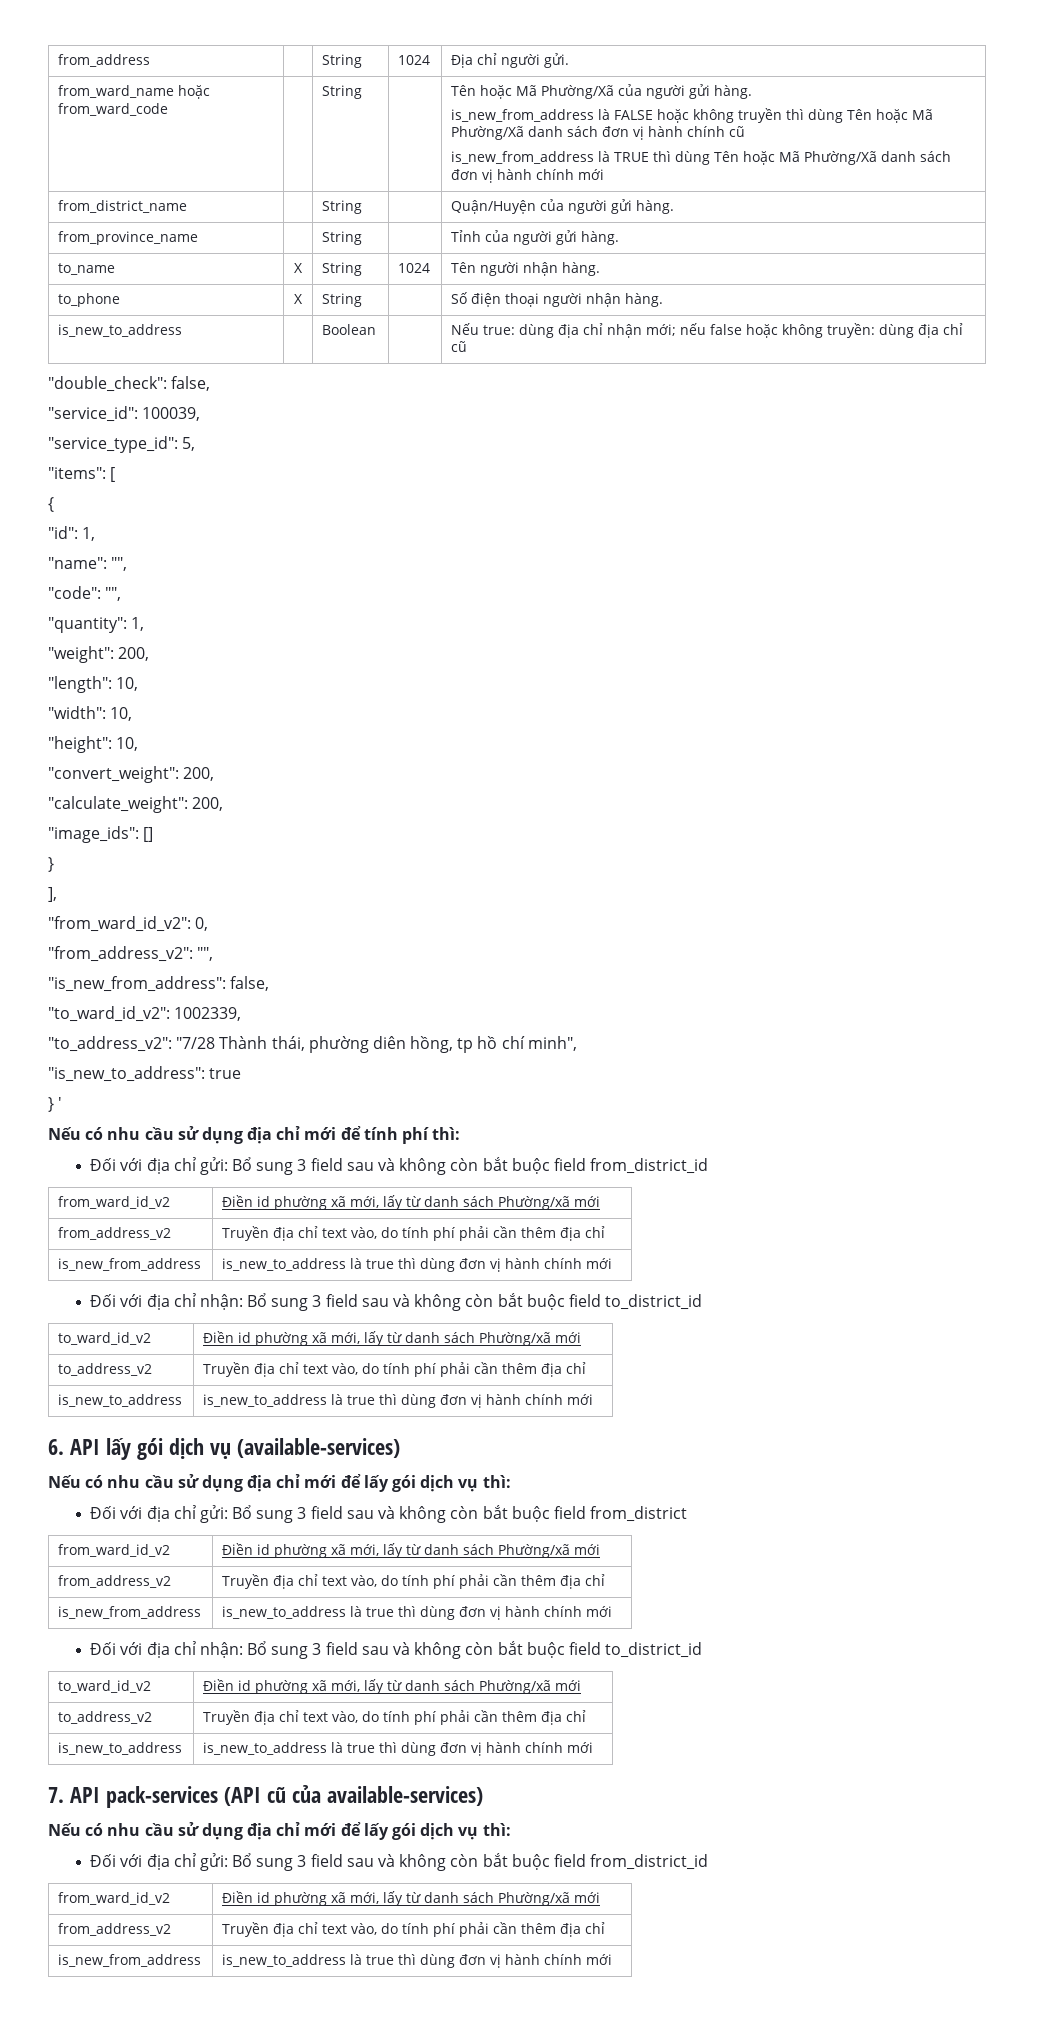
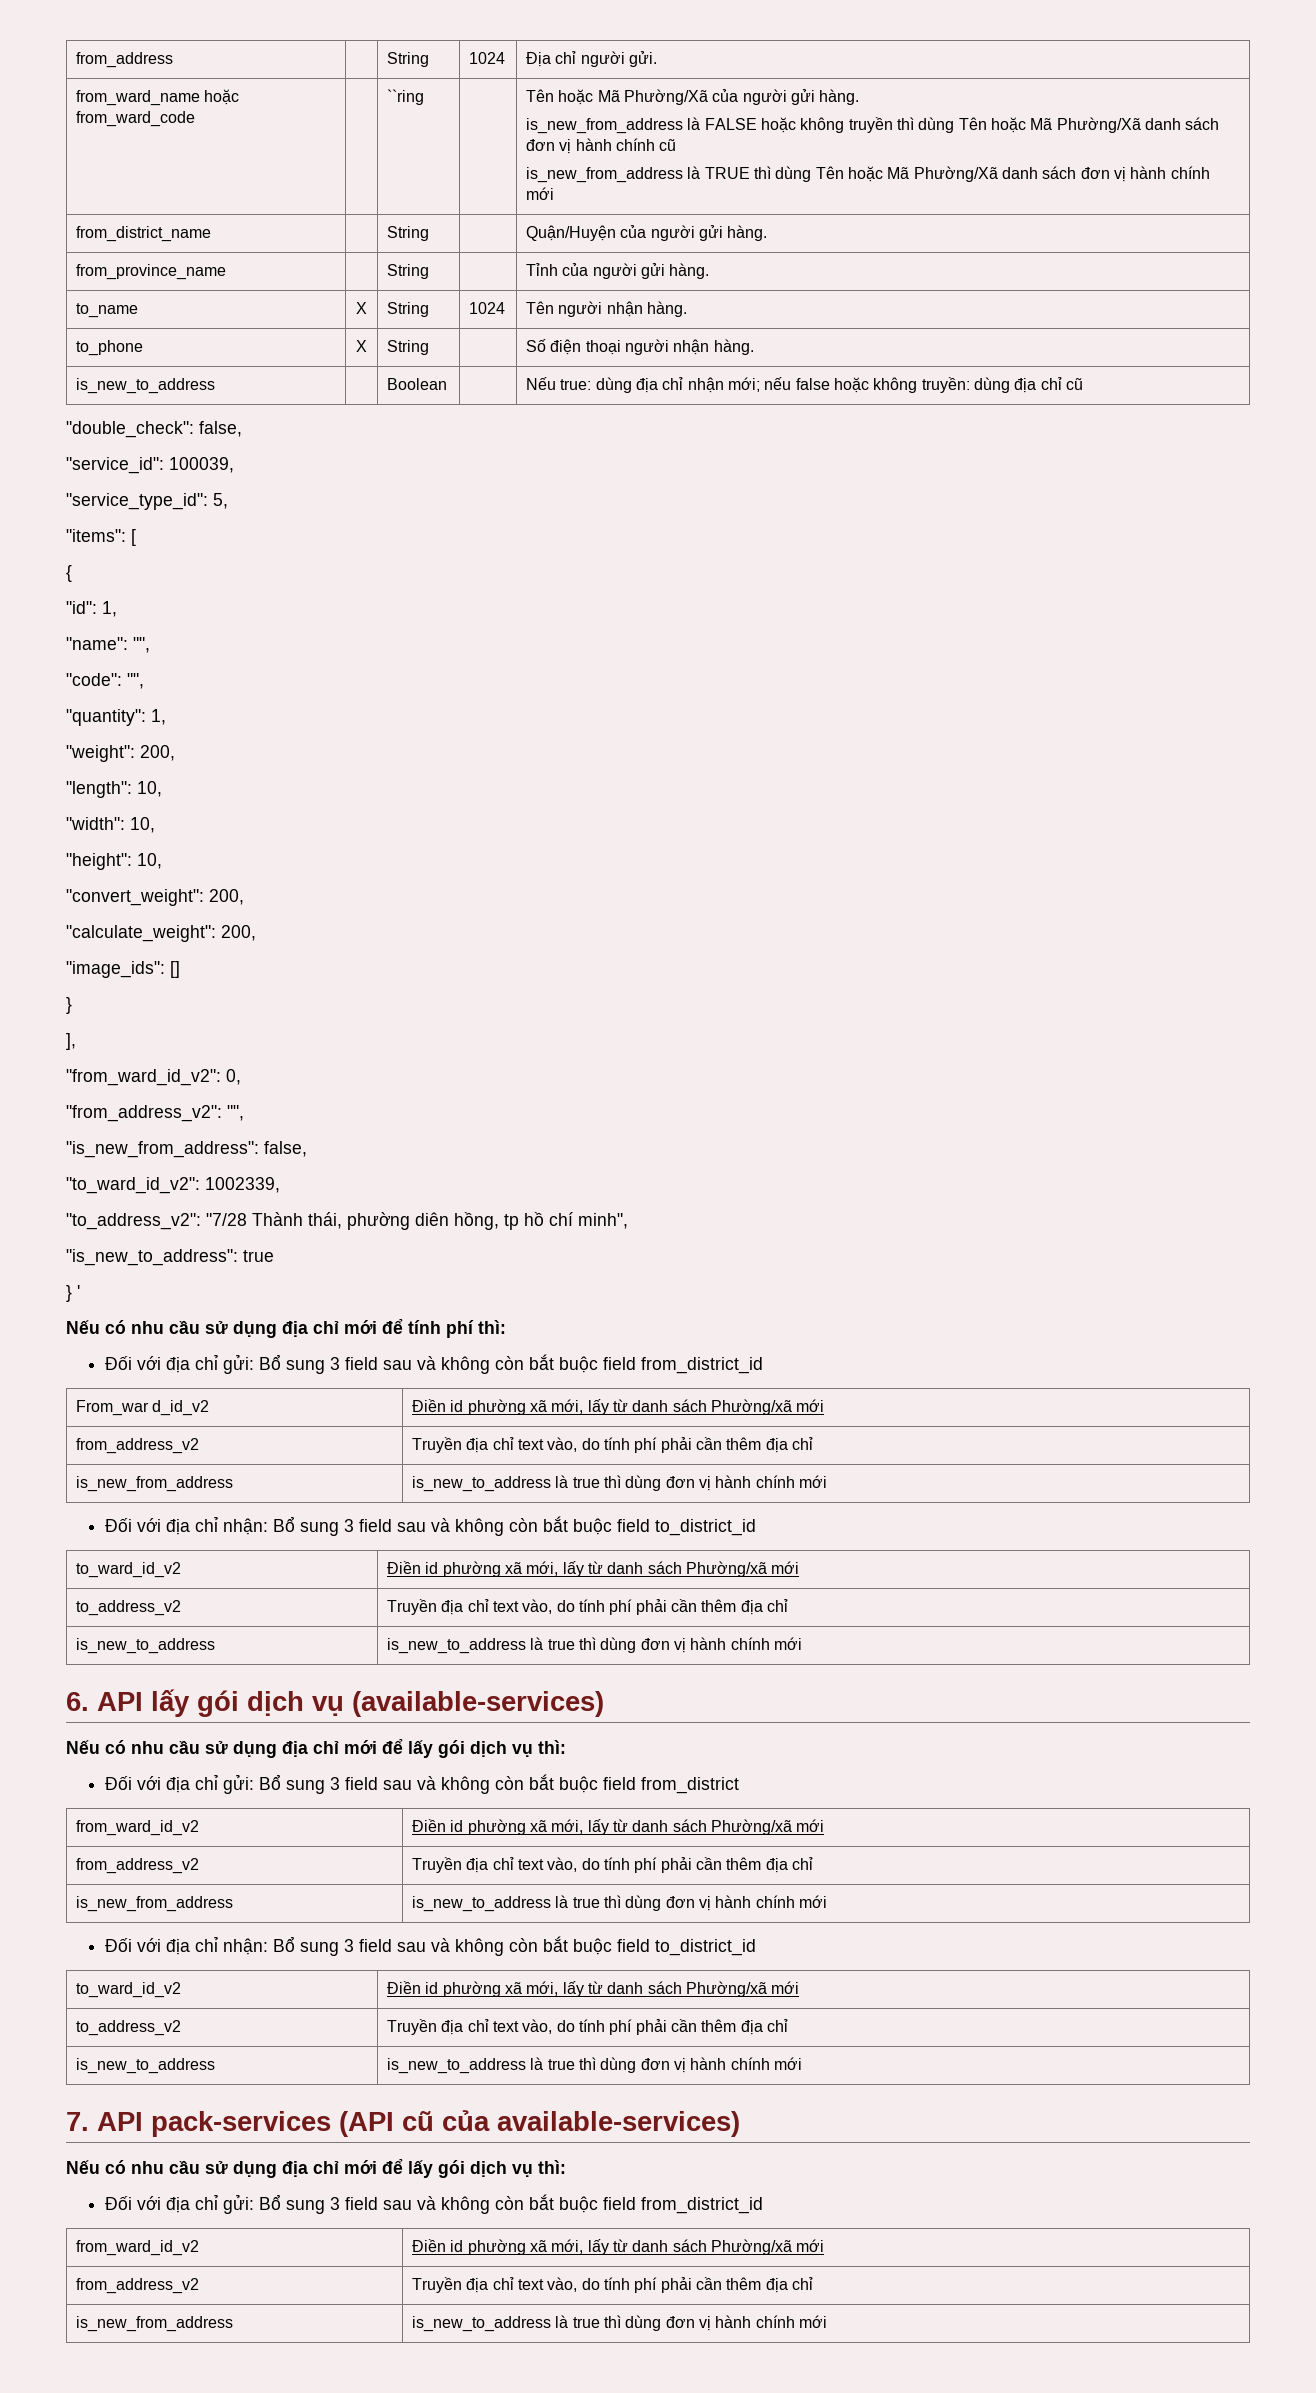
[322,85,363,99] String -> [387,89,425,105] ``ring
[58,1196,171,1209] from_ward_id_v2 -> [76,1400,210,1416] From_war d_id_v2

